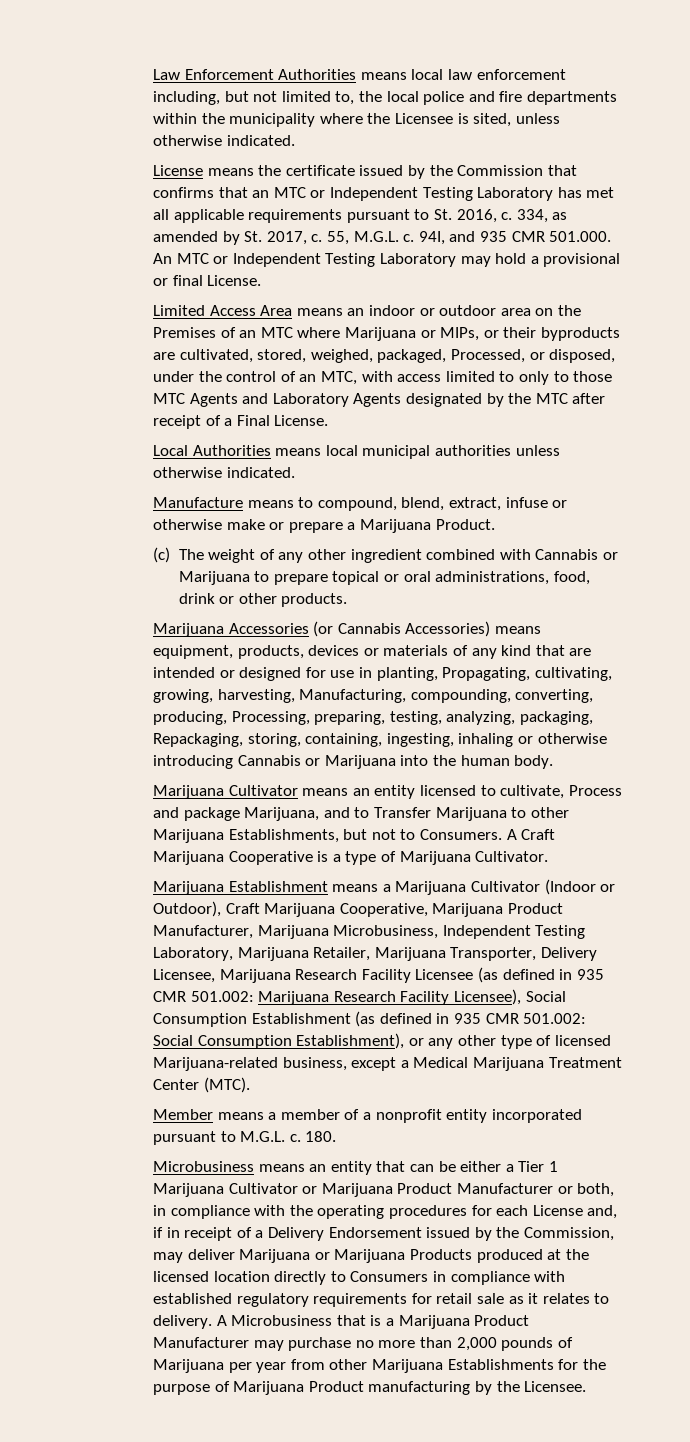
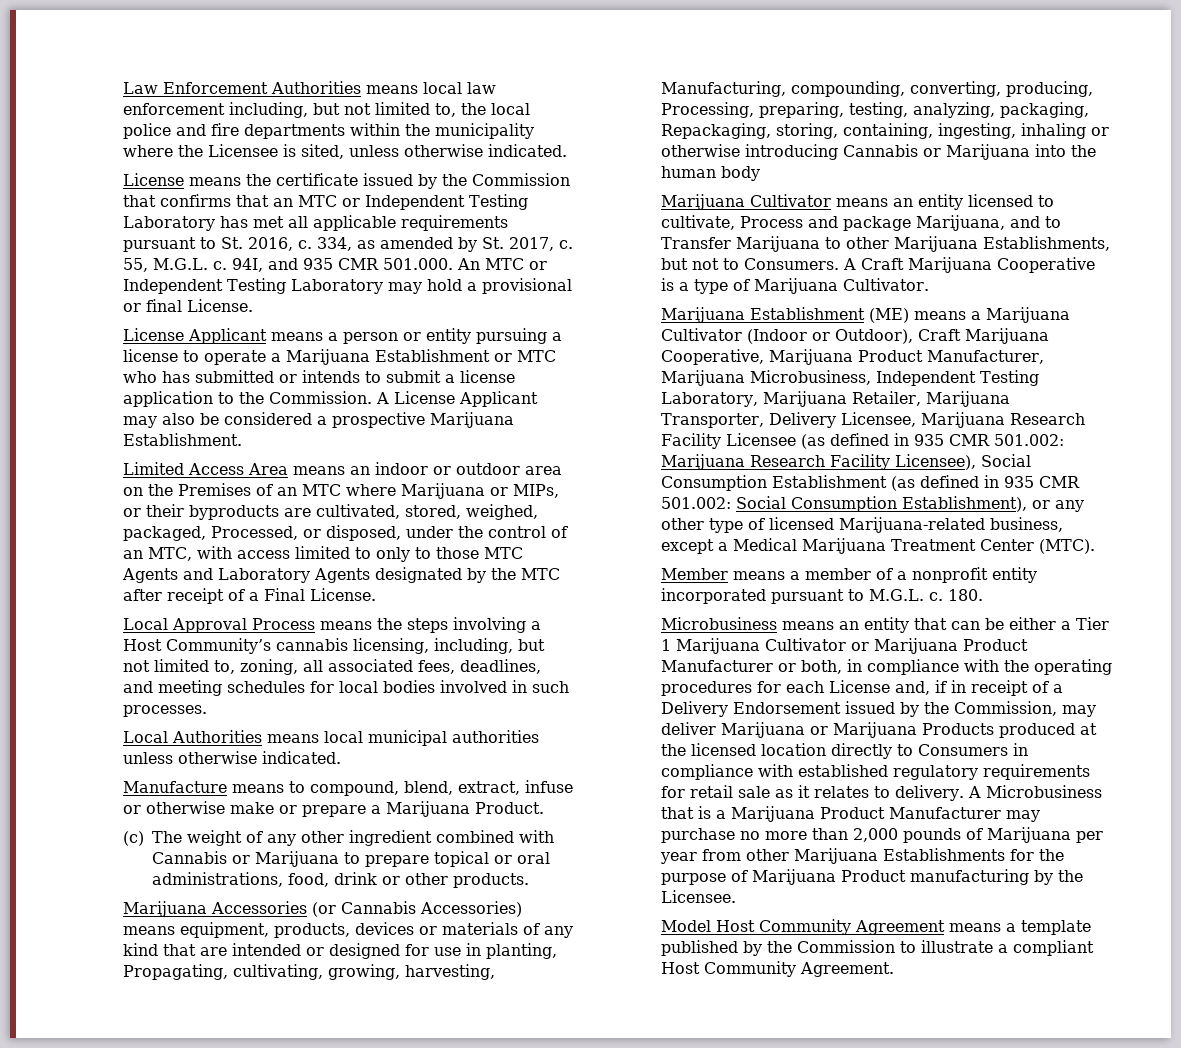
(262, 280) none -> [122,328,562,344] [122,349,556,365] [122,370,515,383] [122,391,538,407] [122,412,514,428] [122,433,242,446] // License Applicant means a person or entity pursuing a license to operate a Marijuana Establishment or MTC who has submitted or intends to submit a license application to the Commission. A License Applicant may also be considered a prospective Marijuana Establishment.
(329, 420) none -> [122,617,541,633] [122,638,545,654] [122,659,541,675] [122,680,569,696] [122,705,207,717] // Local Approval Process means the steps involving a Host Community’s cannabis licensing, including, but not limited to, zoning, all associated fees, deadlines, and meeting schedules for local bodies involved in such processes.
[514,755,554,769] body. -> [720,166,760,181] body
(328, 886) none -> [868,308,909,323] (ME)
(587, 1386) none -> [660,919,1091,935] [660,940,1094,956] [660,961,894,977] // Model Host Community Agreement means a template published by the Commission to illustrate a compliant Host Community Agreement.

